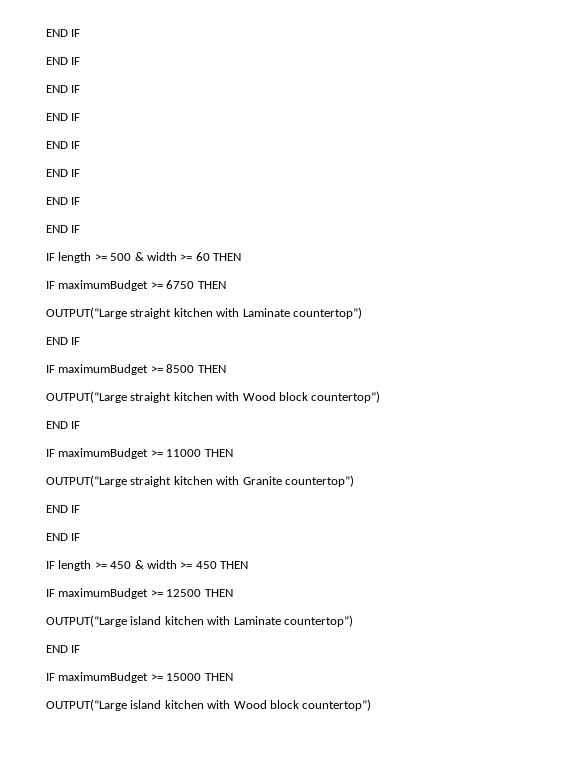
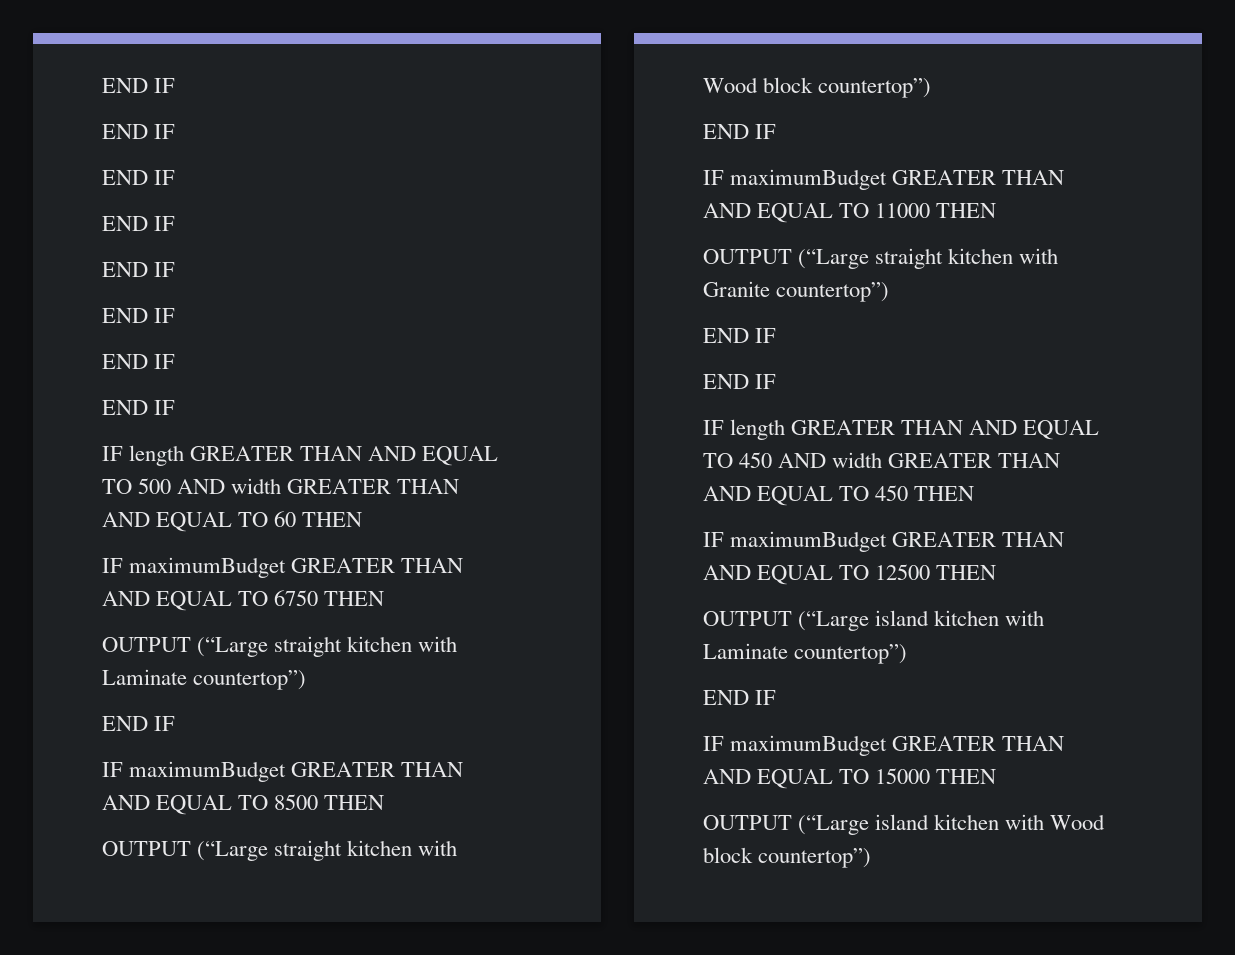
[94,252,193,261] >= 500 & width >= -> [190,446,499,466] [102,478,460,494] [102,512,269,532] GREATER THAN AND EQUAL TO 500 AND width GREATER THAN AND EQUAL TO
[150,282,163,289] >= -> [291,558,464,573] [102,591,269,611] GREATER THAN AND EQUAL TO
[46,307,127,319] OUTPUT(“Large -> [102,637,269,657] OUTPUT (“Large
[150,366,163,373] >= -> [291,762,464,777] [102,795,269,815] GREATER THAN AND EQUAL TO
[46,391,127,403] OUTPUT(“Large -> [102,841,269,861] OUTPUT (“Large
[150,450,163,457] >= -> [892,170,1065,185] [703,203,870,223] GREATER THAN AND EQUAL TO
[46,475,127,487] OUTPUT(“Large -> [703,249,870,269] OUTPUT (“Large
[94,560,193,569] >= 450 & width >= -> [791,420,1100,440] [703,452,1061,468] [703,486,870,506] GREATER THAN AND EQUAL TO 450 AND width GREATER THAN AND EQUAL TO
[150,590,163,597] >= -> [892,532,1065,547] [703,565,870,585] GREATER THAN AND EQUAL TO
[46,615,127,627] OUTPUT(“Large -> [703,611,870,631] OUTPUT (“Large
[150,674,163,681] >= -> [892,736,1065,751] [703,769,870,789] GREATER THAN AND EQUAL TO
[46,699,127,711] OUTPUT(“Large -> [703,815,870,835] OUTPUT (“Large

